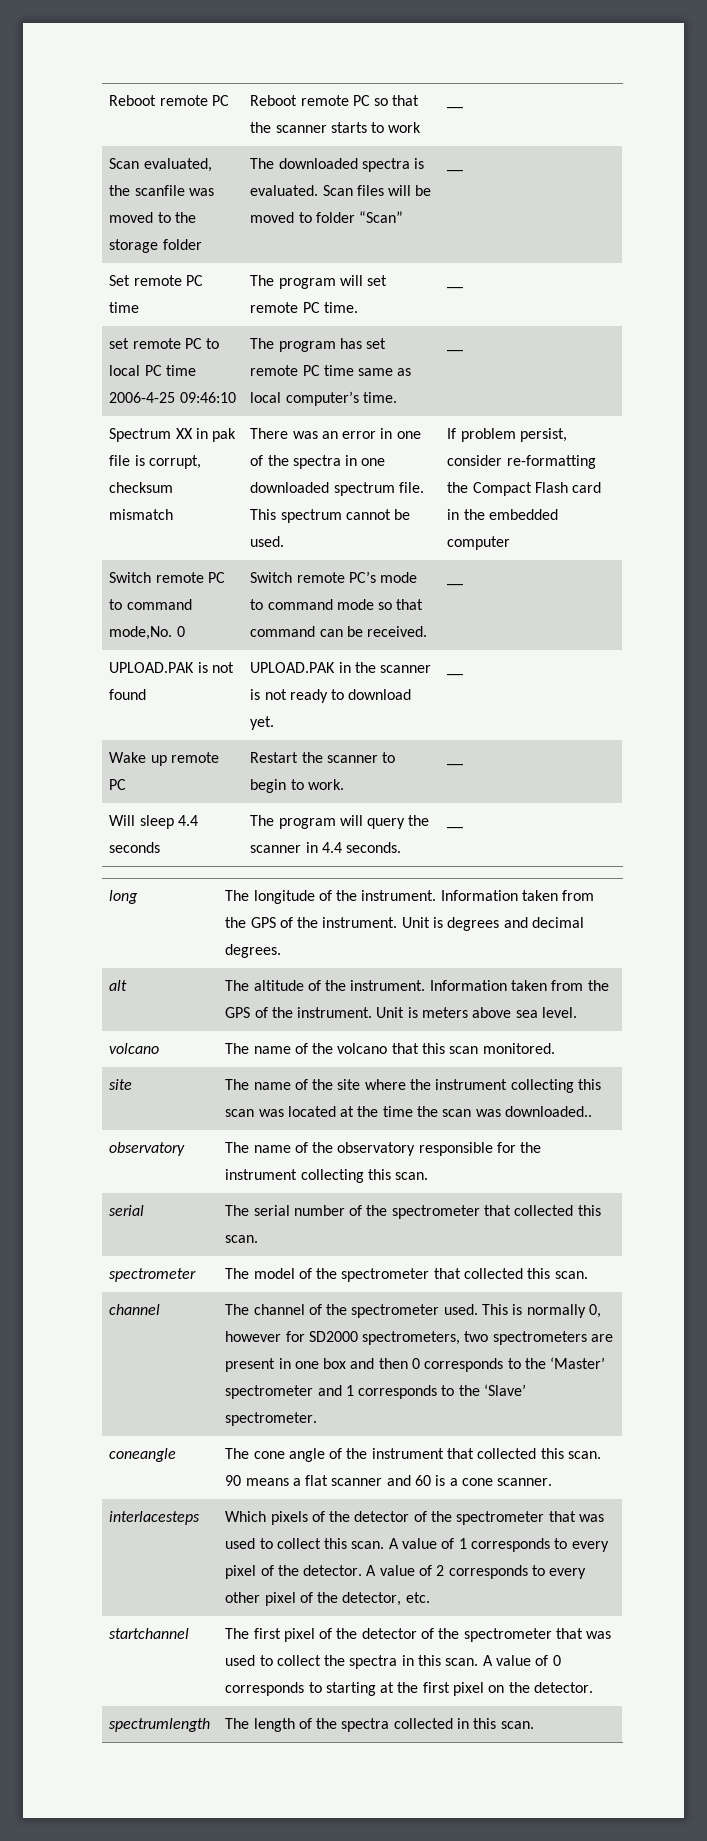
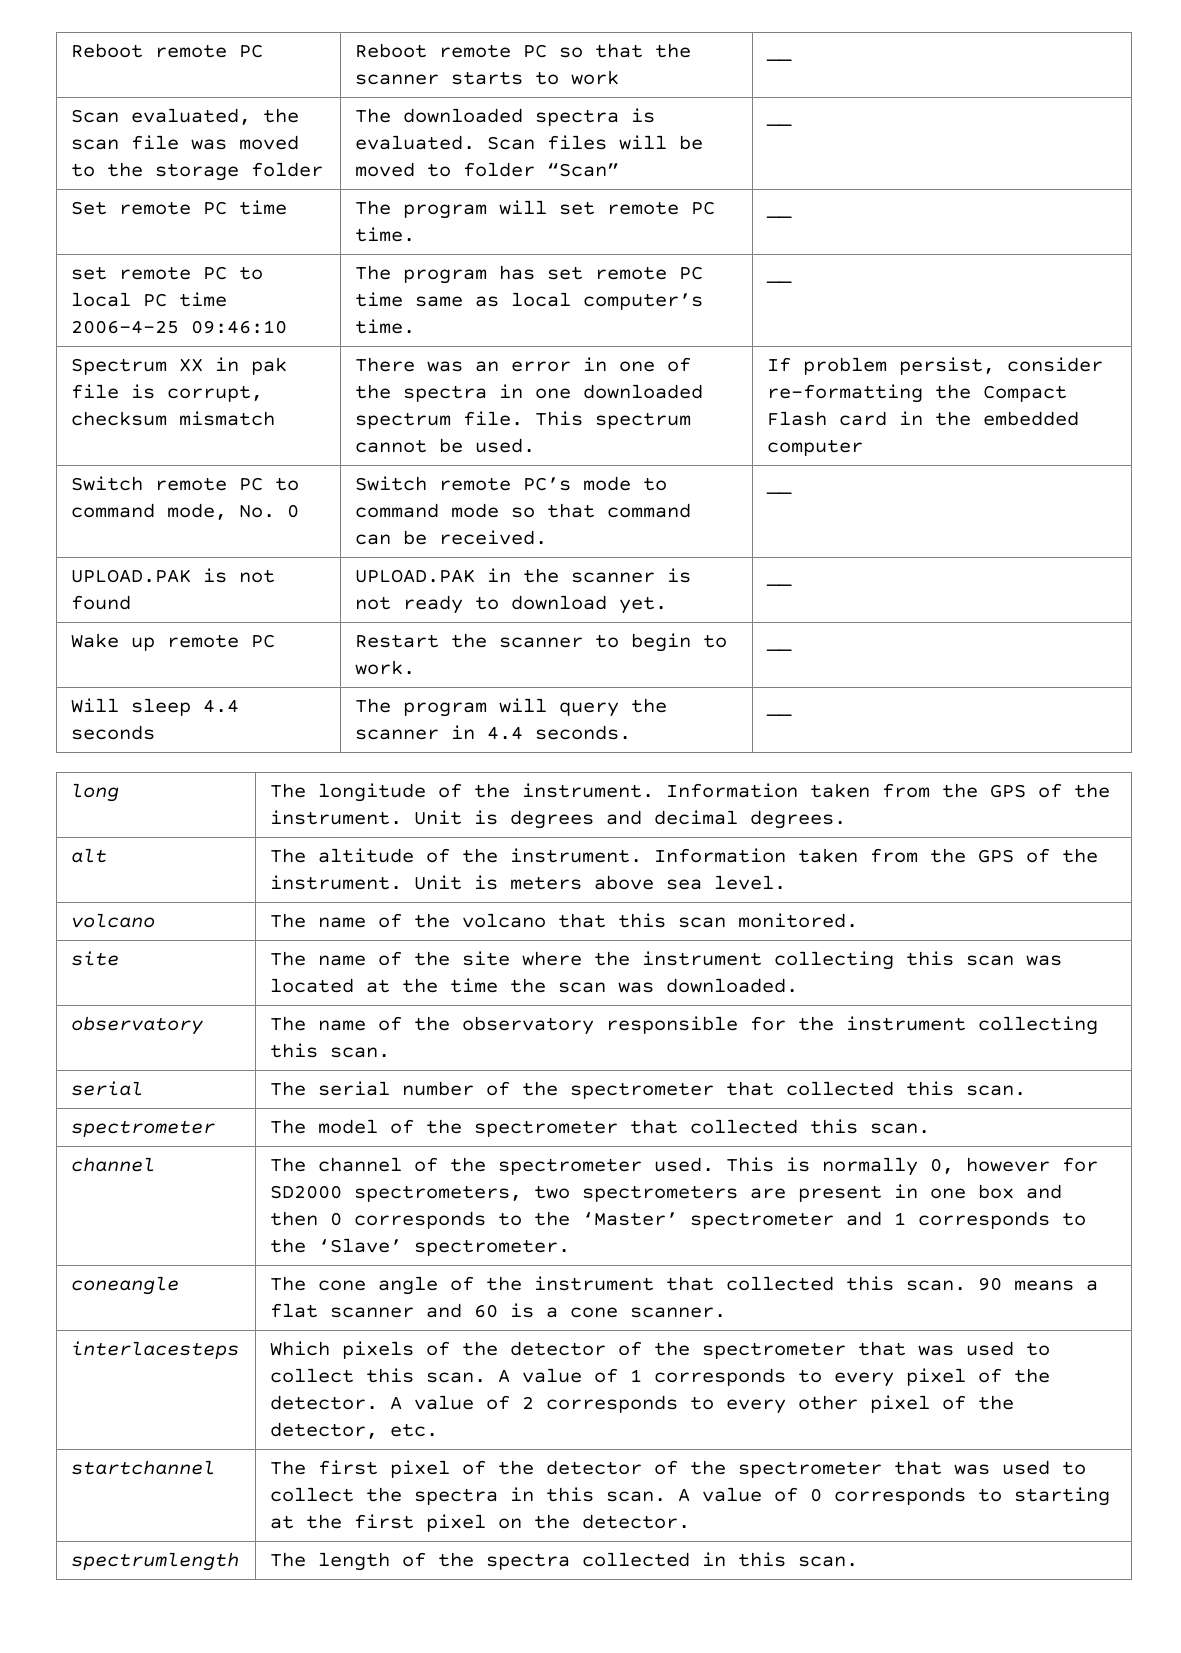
[134,185,185,196] scanfile -> [71,135,180,150] scan file
[109,626,173,640] mode,No. -> [167,503,276,520] mode, No.
[505,1106,593,1117] downloaded.. -> [666,978,799,993] downloaded.

